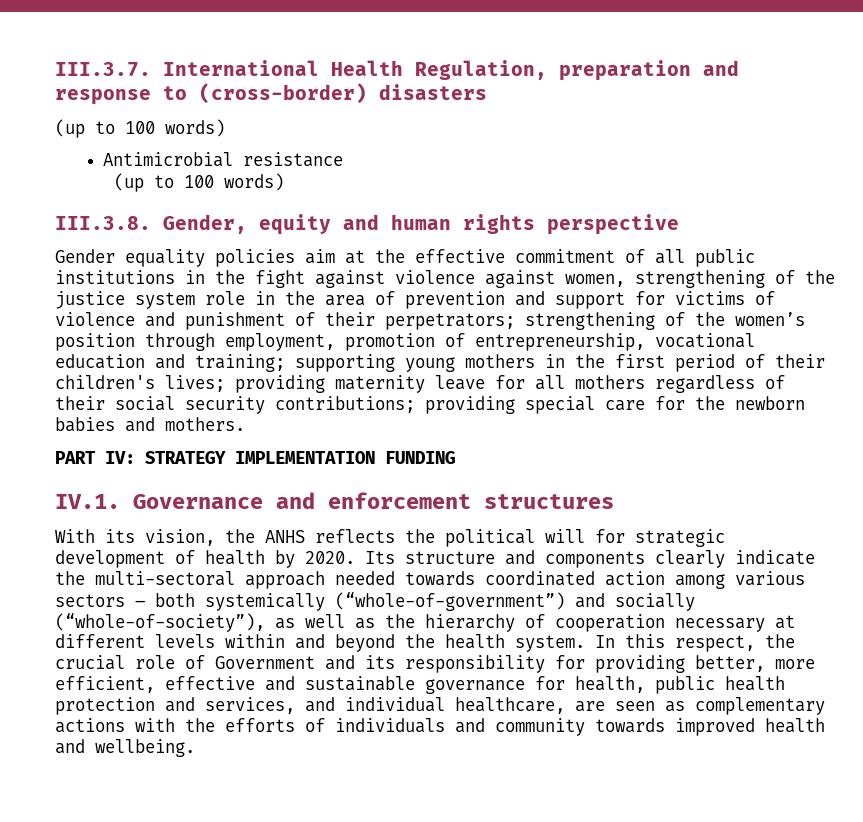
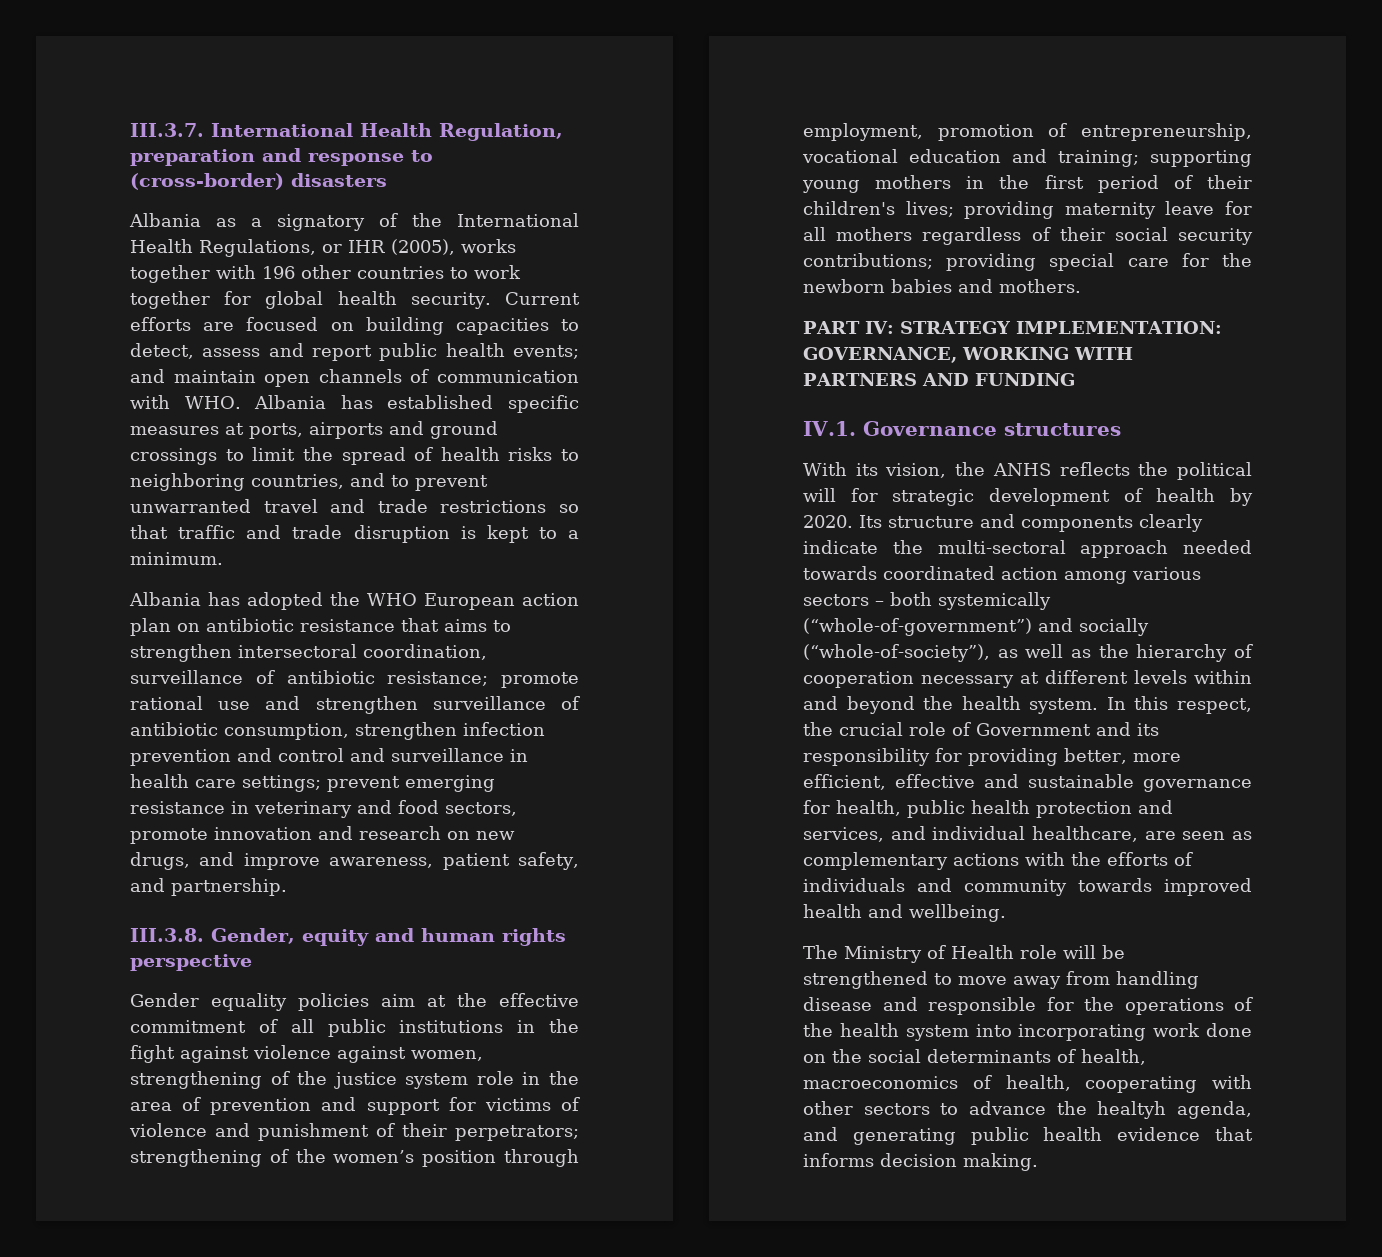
[55,119,225,138] [103,152,344,167] [114,173,285,192] (up to 100 words) // Antimicrobial resistance // (up to 100 words) -> [129,213,579,231] [130,239,516,257] [130,265,521,283] [130,291,580,309] [130,317,579,335] [130,343,579,361] [130,369,579,387] [130,395,579,413] [130,421,498,439] [130,447,579,465] [130,473,488,491] [130,499,579,513] [130,525,579,543] [130,552,223,565] [129,592,579,610] [130,618,511,636] [130,644,487,662] [130,670,579,688] [130,696,580,714] [130,722,545,740] [130,748,528,766] [130,774,495,792] [130,800,517,818] [130,826,515,844] [130,852,580,870] [130,878,287,896] Albania as a signatory of the International Health Regulations, or IHR (2005), works together with 196 other countries to work together for global health security. Current efforts are focused on building capacities to detect, assess and report public health events; and maintain open channels of communication with WHO. Albania has established specific measures at ports, airports and ground crossings to limit the spread of health risks to neighboring countries, and to prevent unwarranted travel and trade restrictions so that traffic and trade disruption is kept to a minimum. // Albania has adopted the WHO European action plan on antibiotic resistance that aims to strengthen intersectoral coordination, surveillance of antibiotic resistance; promote rational use and strengthen surveillance of antibiotic consumption, strengthen infection prevention and control and surveillance in health care settings; prevent emerging resistance in veterinary and food sectors, promote innovation and research on new drugs, and improve awareness, patient safety, and partnership.
[235,451,375,464] IMPLEMENTATION -> [1015,321,1222,334] [803,347,1133,363] [803,373,969,386] IMPLEMENTATION: GOVERNANCE, WORKING WITH PARTNERS AND
[276,492,471,509] and enforcement -> (997, 428) none
(195, 748) none -> [803,945,1125,963] [803,971,1199,989] [803,997,1253,1015] [803,1023,1252,1041] [803,1049,1146,1065] [803,1075,1252,1093] [803,1101,1252,1119] [803,1127,1253,1145] [803,1153,1038,1171] // The Ministry of Health role will be strengthened to move away from handling disease and responsible for the operations of the health system into incorporating work done on the social determinants of health, macroeconomics of health, cooperating with other sectors to advance the healtyh agenda, and generating public health evidence that informs decision making.

